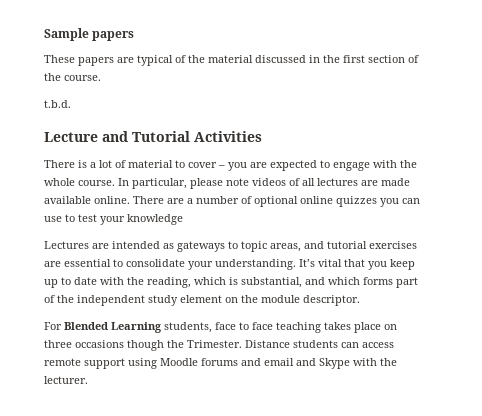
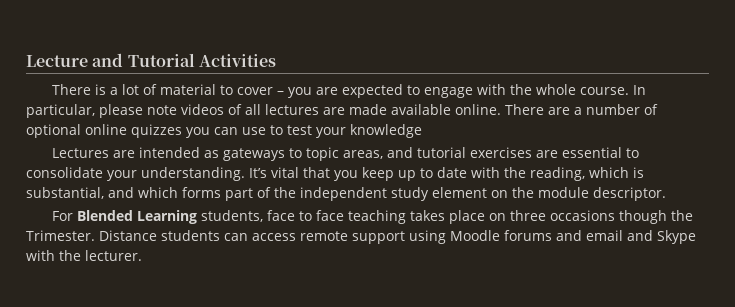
[44,28,135,41] [44,55,419,66] [44,73,101,81] [44,100,71,108] Sample papers // These papers are typical of the material discussed in the first section of the course. // t.b.d. // -> (26, 61) none

